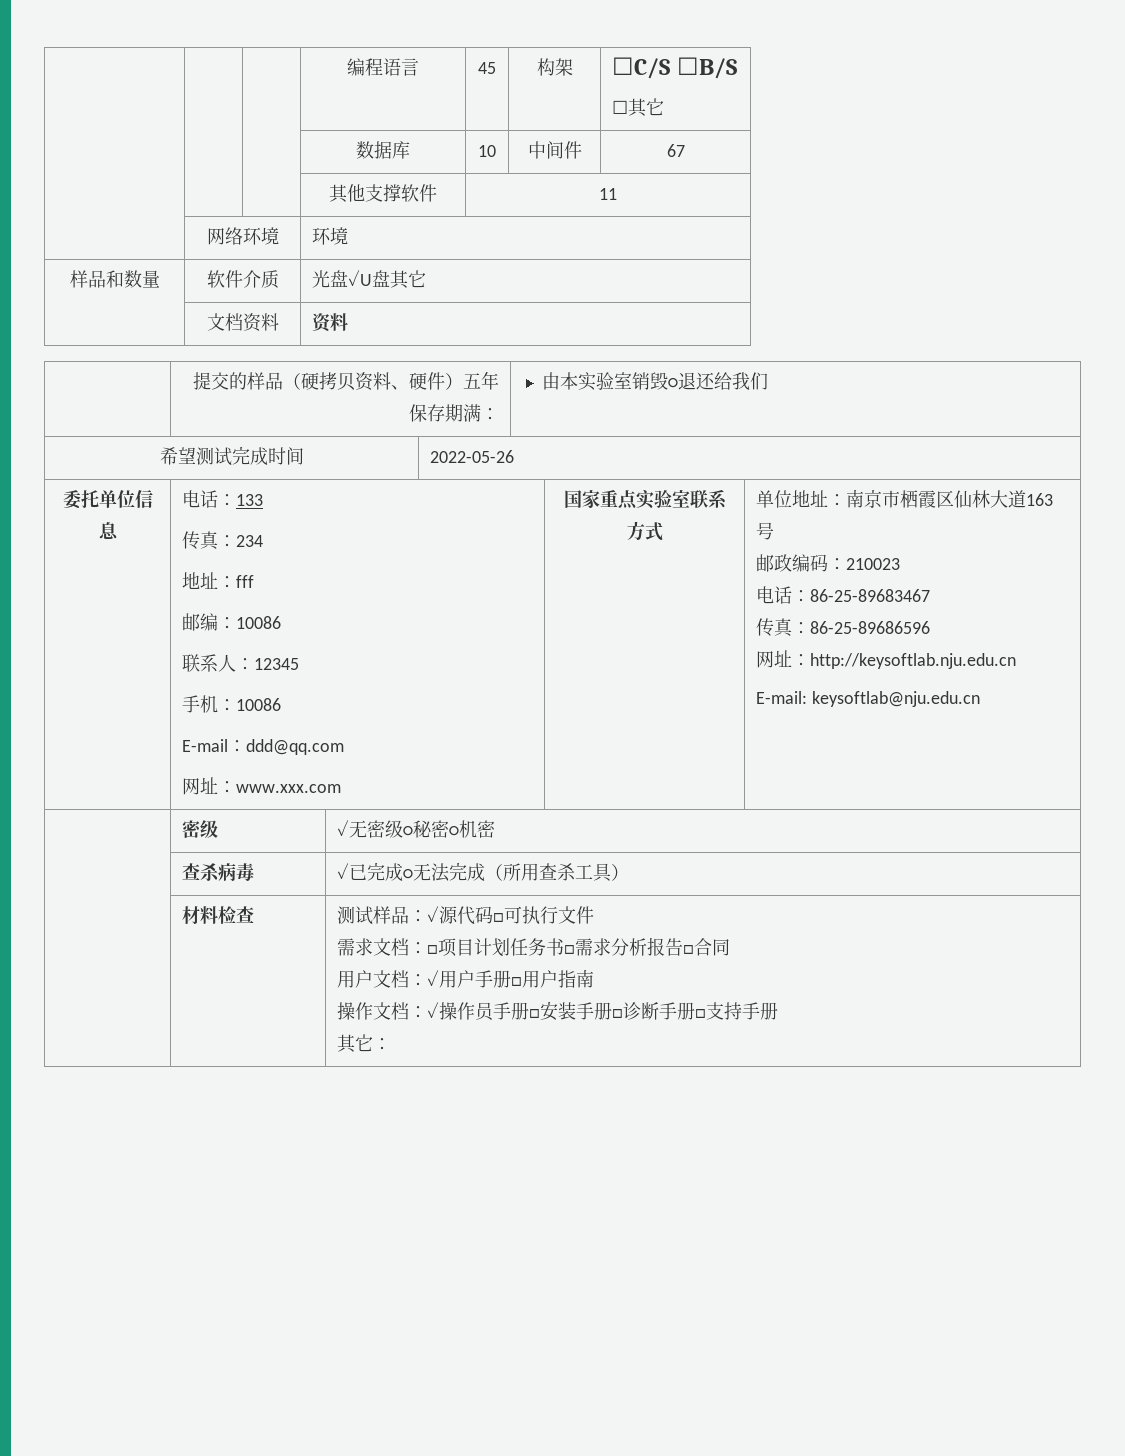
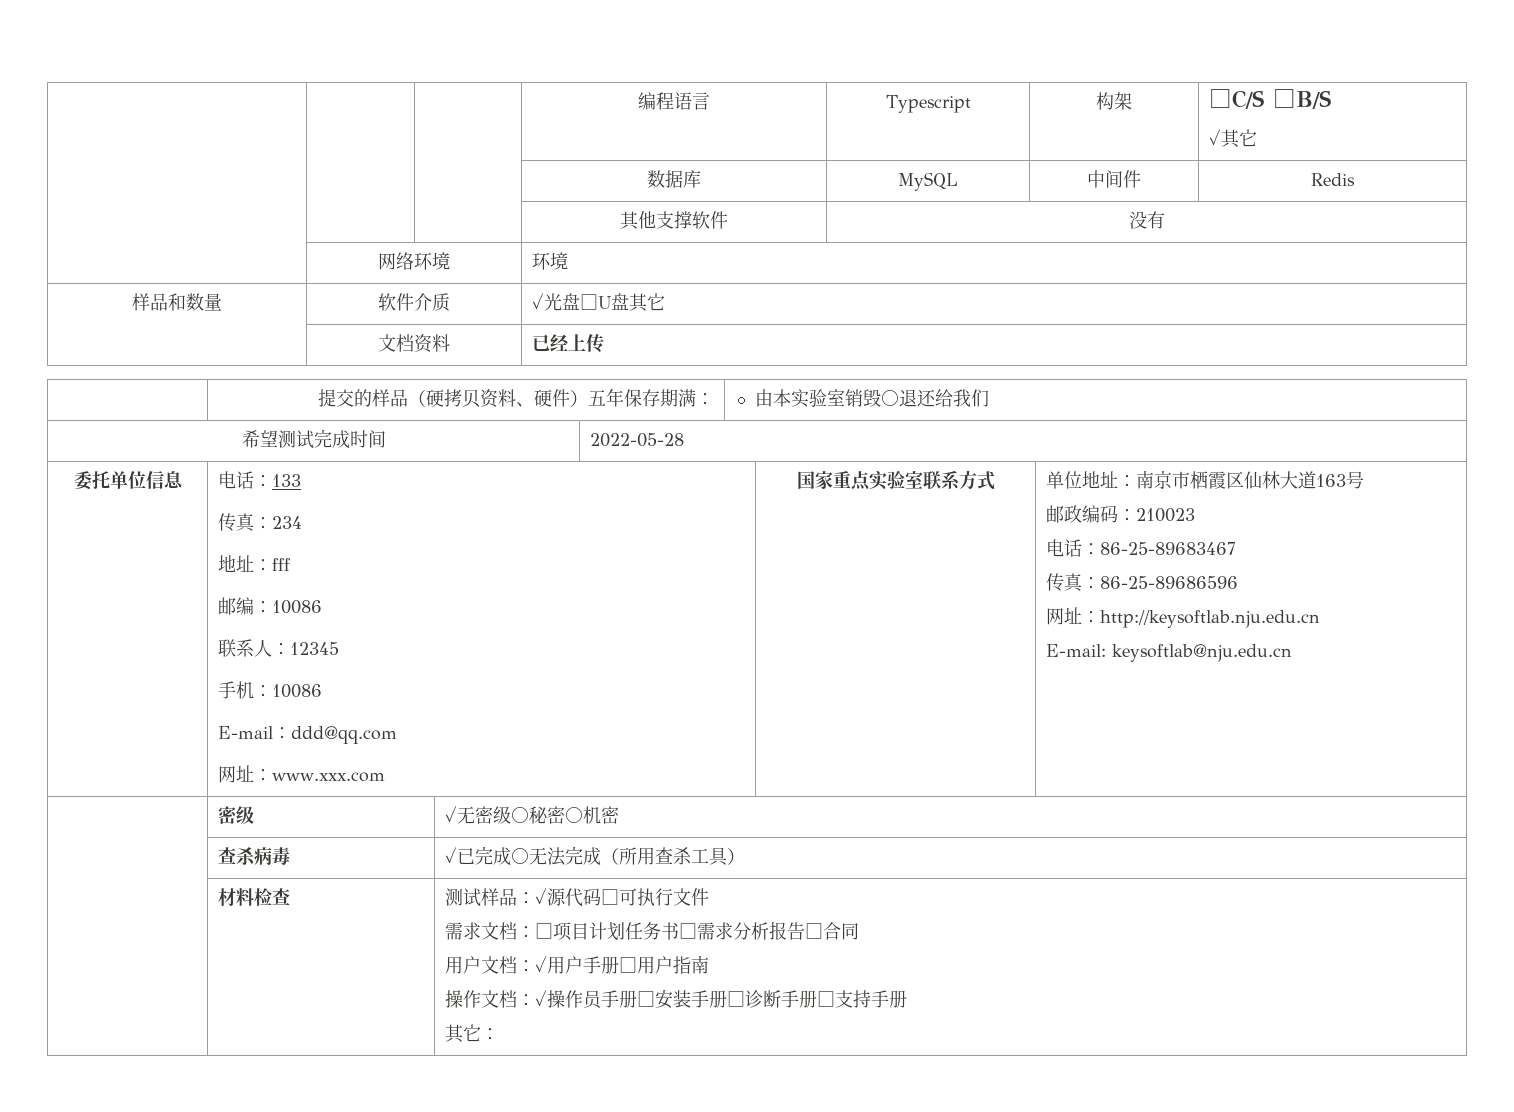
[478,62,496,74] 45 -> [885,95,971,113] Typescript
[612,57,737,79] [612,100,629,114] ☐C/S ☐B/S // ☐ -> [1208,89,1331,109] [1208,129,1221,145] □C/S □B/S // ✓
[478,145,496,157] 10 -> [898,172,958,191] MySQL
[666,144,685,157] 67 -> [1310,173,1355,186] Redis
[599,188,617,200] 11 -> [1128,211,1165,229] 没有
[312,270,373,288] 光盘✓U -> [531,293,612,311] ✓光盘□U
[312,313,349,332] 资料 -> [531,334,604,353] 已经上传
[430,450,515,463] 2022-05-26 -> [589,433,684,447] 2022-05-28

